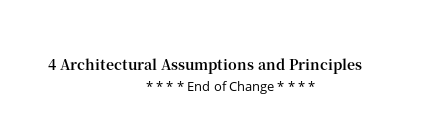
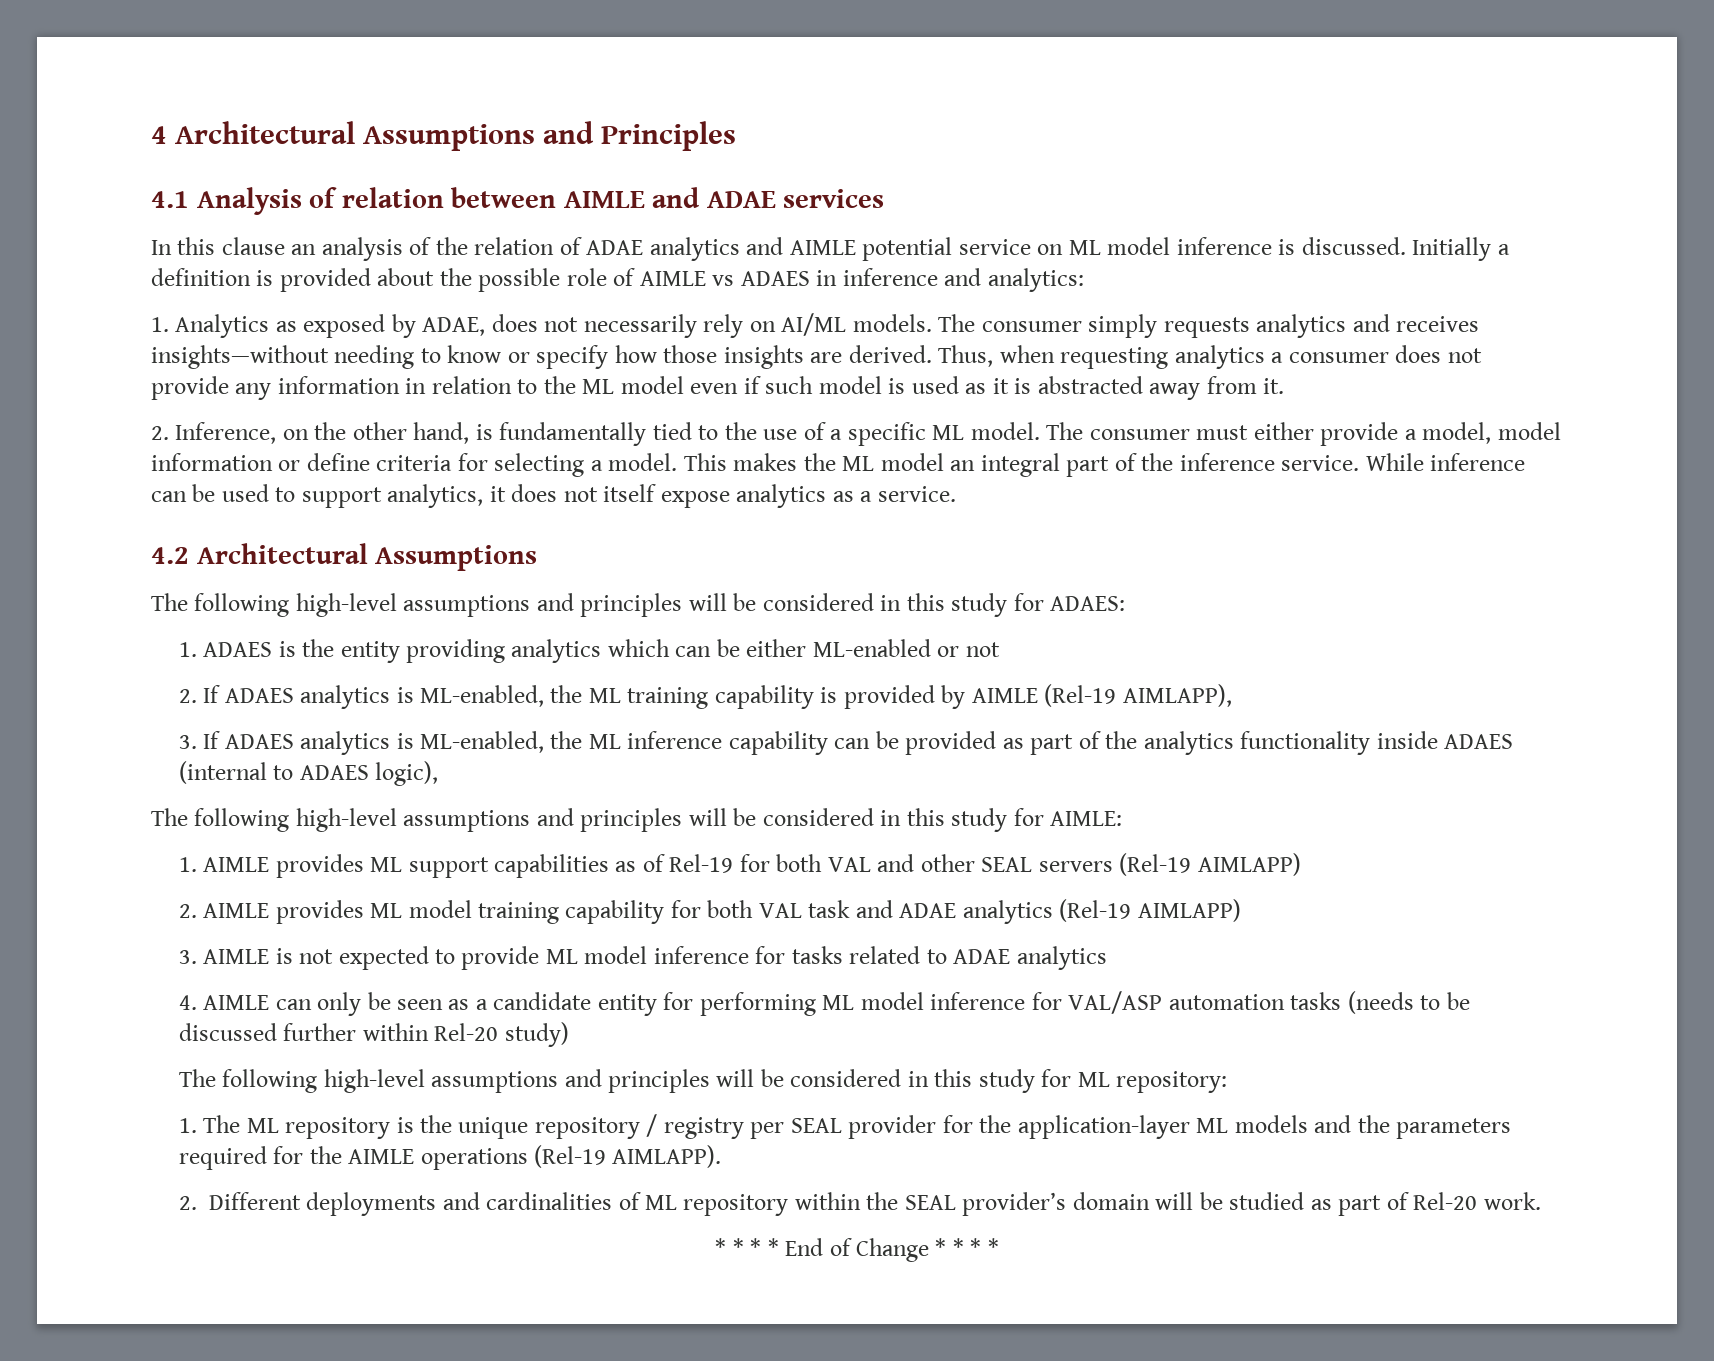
(362, 66) none -> [151,187,885,215] [151,237,1510,261] [151,268,1084,292] [151,313,1480,338] [151,345,1482,369] [151,376,1285,400] [151,422,1561,446] [151,453,1526,477] [151,484,956,508] [151,543,538,571] [151,593,1126,617] [178,639,1000,663] [178,684,1232,709] [178,731,1514,755] [178,761,439,786] [151,808,1123,832] [178,853,1301,878] [178,899,1241,924] [178,946,1107,970] [178,991,1470,1016] [178,1022,569,1047] [178,1069,1228,1093] [178,1114,1512,1139] [178,1145,722,1170] [178,1192,1541,1216] // 4.1 Analysis of relation between AIMLE and ADAE services // In this clause an analysis of the relation of ADAE analytics and AIMLE potential service on ML model inference is discussed. Initially a definition is provided about the possible role of AIMLE vs ADAES in inference and analytics: // 1. Analytics as exposed by ADAE, does not necessarily rely on AI/ML models. The consumer simply requests analytics and receives insights—without needing to know or specify how those insights are derived. Thus, when requesting analytics a consumer does not provide any information in relation to the ML model even if such model is used as it is abstracted away from it. // 2. Inference, on the other hand, is fundamentally tied to the use of a specific ML model. The consumer must either provide a model, model information or define criteria for selecting a model. This makes the ML model an integral part of the inference service. While inference can be used to support analytics, it does not itself expose analytics as a service. // 4.2 Architectural Assumptions // The following high-level assumptions and principles will be considered in this study for ADAES: // 1. ADAES is the entity providing analytics which can be either ML-enabled or not // 2. If ADAES analytics is ML-enabled, the ML training capability is provided by AIMLE (Rel-19 AIMLAPP), // 3. If ADAES analytics is ML-enabled, the ML inference capability can be provided as part of the analytics functionality inside ADAES (internal to ADAES logic), // The following high-level assumptions and principles will be considered in this study for AIMLE: // 1. AIMLE provides ML support capabilities as of Rel-19 for both VAL and other SEAL servers (Rel-19 AIMLAPP) // 2. AIMLE provides ML model training capability for both VAL task and ADAE analytics (Rel-19 AIMLAPP) // 3. AIMLE is not expected to provide ML model inference for tasks related to ADAE analytics // 4. AIMLE can only be seen as a candidate entity for performing ML model inference for VAL/ASP automation tasks (needs to be discussed further within Rel-20 study) // The following high-level assumptions and principles will be considered in this study for ML repository: // 1. The ML repository is the unique repository / registry per SEAL provider for the application-layer ML models and the parameters required for the AIMLE operations (Rel-19 AIMLAPP). // 2. Different deployments and cardinalities of ML repository within the SEAL provider’s domain will be studied as part of Rel-20 work.

